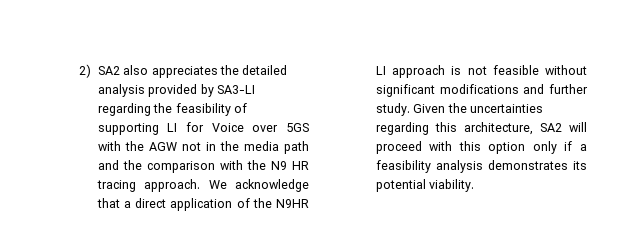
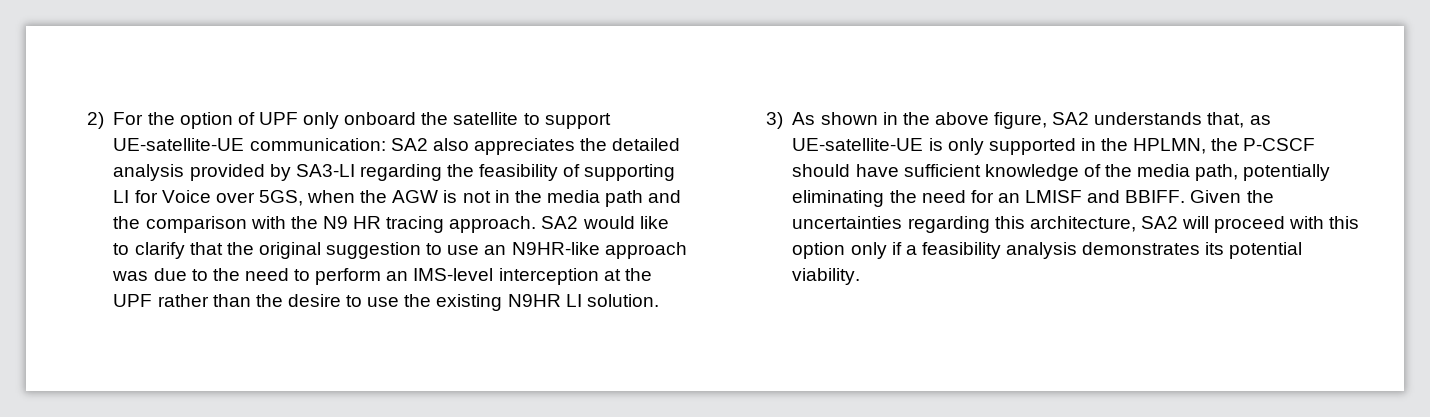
(92, 71) none -> [113,112,611,129] [113,138,386,151] For the option of UPF only onboard the satellite to support UE-satellite-UE communication:
[286,123,309,132] [97,141,121,151] 5GS with -> [258,190,356,206] 5GS, when
(177, 146) none -> [443,190,458,203] is
[208,179,309,192] [96,198,309,211] [375,65,587,78] [375,84,588,97] [375,103,410,116] We acknowledge that a direct application of the N9HR LI approach is not feasible without significant modifications and further study. -> [541,216,669,229] [113,242,687,259] [112,268,652,285] [113,294,659,311] [765,112,1271,129] [792,138,1316,155] [792,164,1331,181] [792,190,1186,207] SA2 would like to clarify that the original suggestion to use an N9HR-like approach was due to the need to perform an IMS-level interception at the UPF rather than the desire to use the existing N9HR LI solution. // 3) As shown in the above figure, SA2 understands that, as UE-satellite-UE is only supported in the HPLMN, the P-CSCF should have sufficient knowledge of the media path, potentially eliminating the need for an LMISF and BBIFF.

